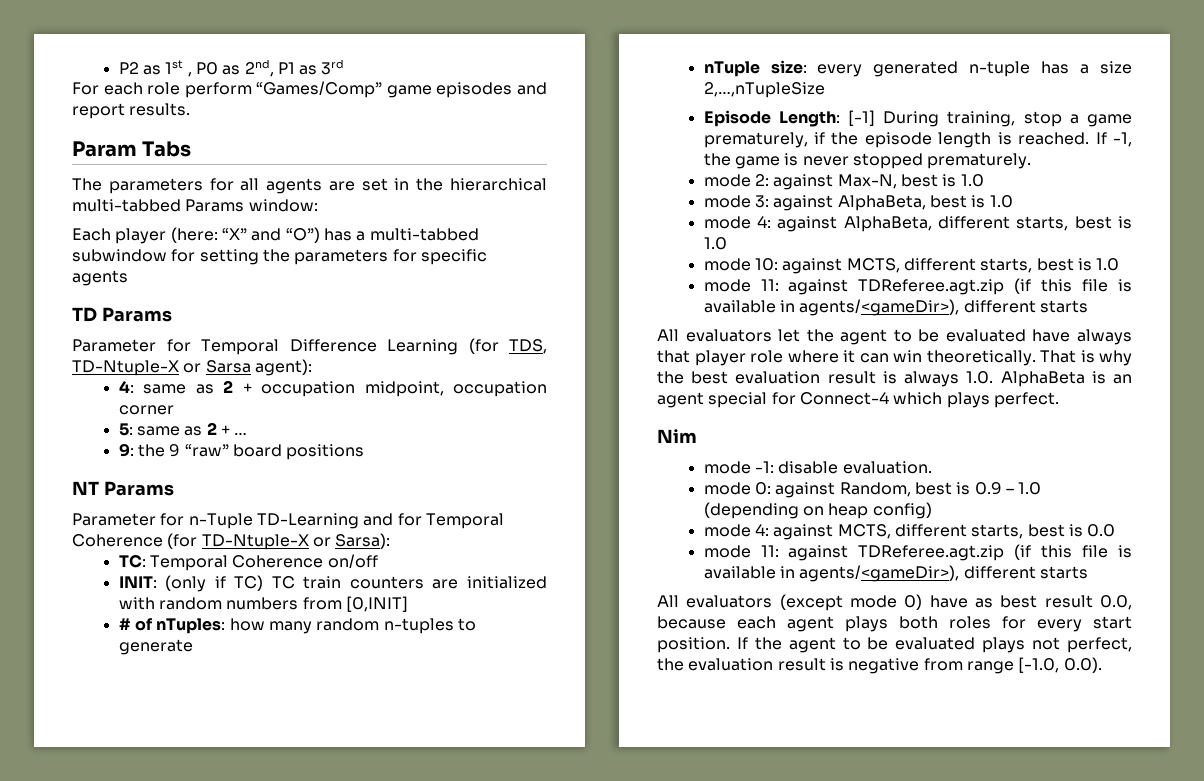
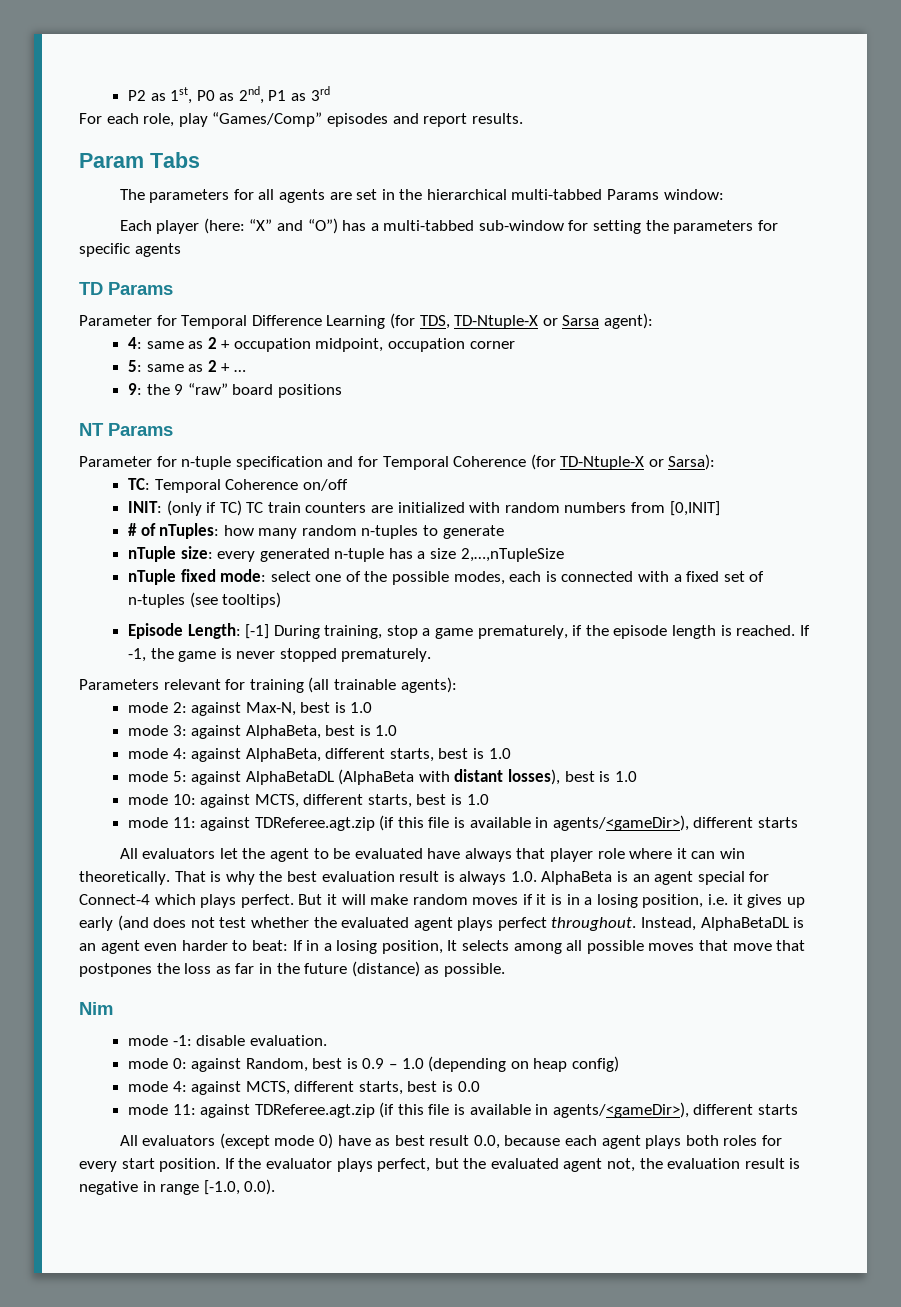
[165,60,192,77] 1st , -> [170,87,193,104] 1st,
[147,81,432,98] role perform “Games/Comp” game -> [143,112,323,127] role, play “Games/Comp”
[72,249,167,262] subwindow -> [478,220,564,231] sub-window
[188,513,359,529] n-Tuple TD-Learning -> [181,456,323,470] n-tuple specification
(825, 90) none -> [127,569,765,585] [127,592,282,608] // nTuple fixed mode: select one of the possible modes, each is connected with a fixed set of n-tuples (see tooltips)
(1032, 161) none -> [79,677,457,693] // Parameters relevant for training (all trainable agents):
(727, 243) none -> [127,769,637,785] // mode 5: against AlphaBetaDL (AlphaBeta with distant losses), best is 1.0
(1059, 400) none -> [298,894,805,908] [79,915,805,931] [79,940,806,954] [79,961,505,977] But it will make random moves if it is in a losing position, i.e. it gives up early (and does not test whether the evaluated agent plays perfect throughout. Instead, AlphaBetaDL is an agent even harder to beat: If in a losing position, It selects among all possible moves that move that postpones the loss as far in the future (distance) as possible.
[788,637,1132,653] agent to be evaluated plays not perfect, -> [265,1158,636,1172] evaluator plays perfect, but the evaluated agent not,
[923,658,963,671] from -> [142,1181,156,1192] in

